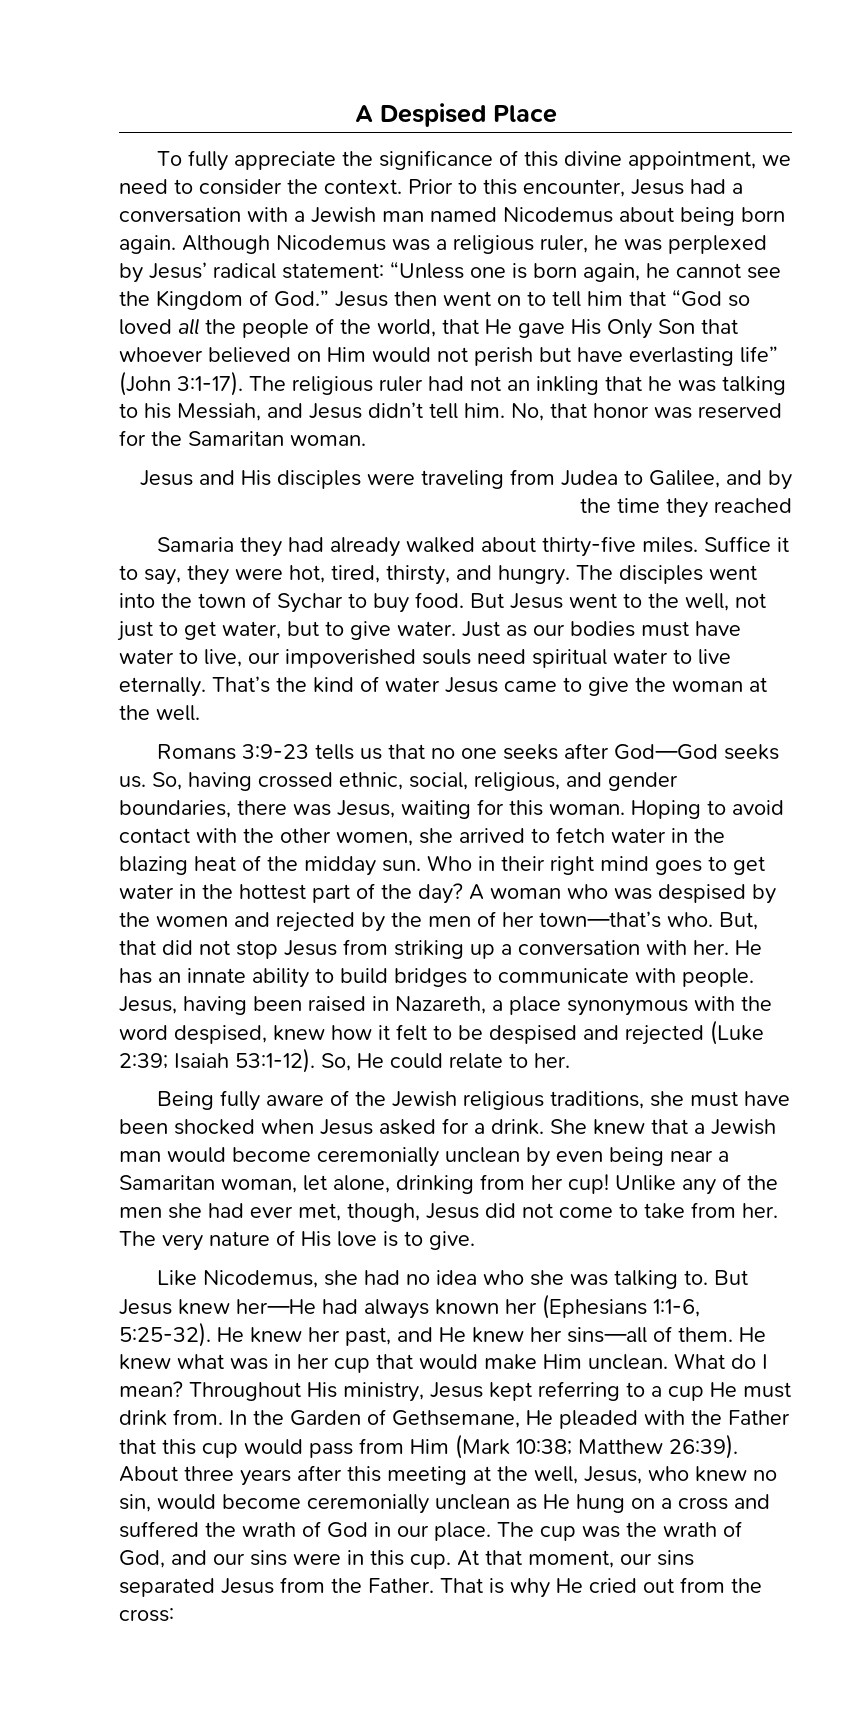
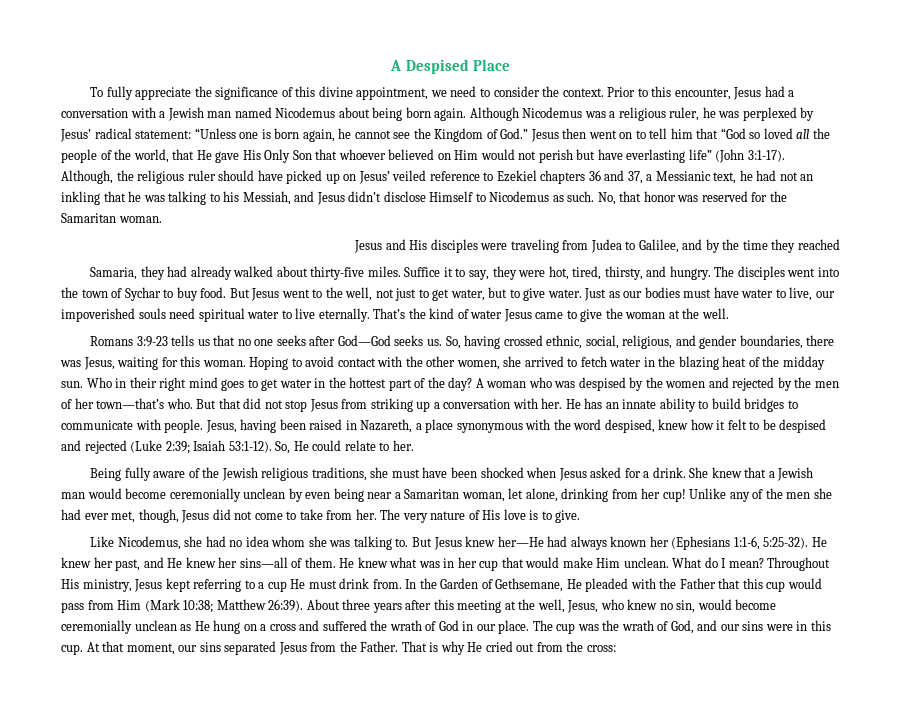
[249,376,423,395] The religious ruler -> [61,170,753,184] Although, the religious ruler should have picked up on Jesus’ veiled reference to Ezekiel chapters 36 and 37, a Messianic text, he
[429,403,505,419] tell him. -> [383,191,595,202] disclose Himself to Nicodemus as such.
[157,537,235,552] Samaria -> [90,267,138,280] Samaria,
[719,912,758,930] But, -> [196,399,217,409] But
[483,1270,525,1285] who -> [271,536,306,547] whom

